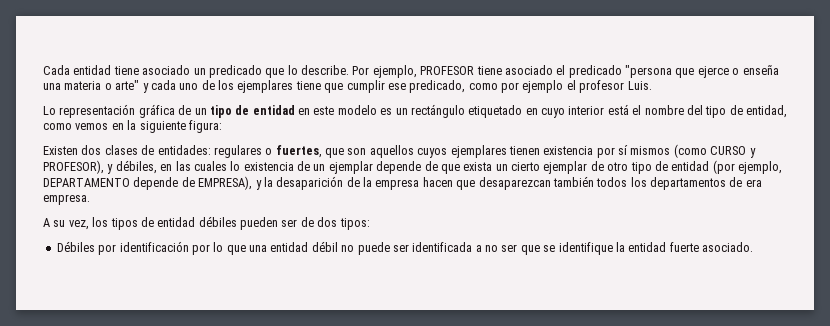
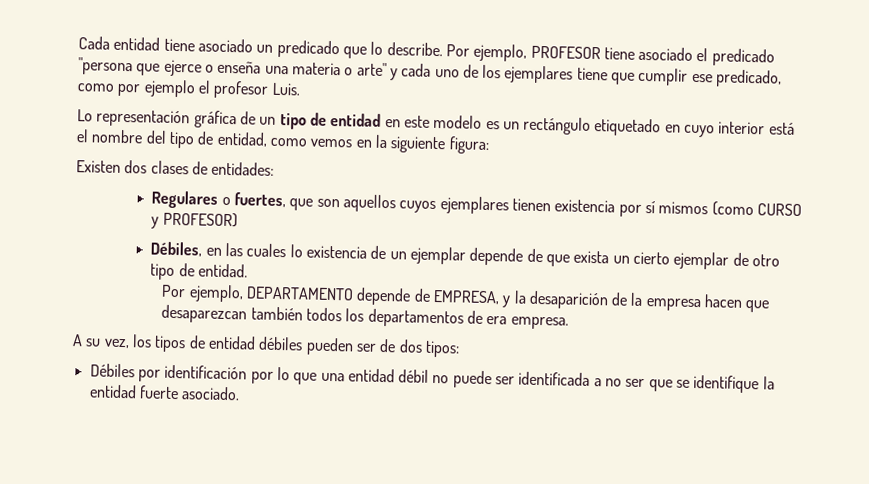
[213,145,262,158] regulares -> [151,190,219,209] // Regulares
[43,160,157,174] PROFESOR), y débiles, -> [162,211,238,228] [150,241,203,257] PROFESOR) // Débiles,
[671,160,735,174] entidad (por -> [198,263,249,278] [161,284,187,298] entidad. // Por
[198,176,253,190] EMPRESA), -> [432,289,500,305] EMPRESA,

